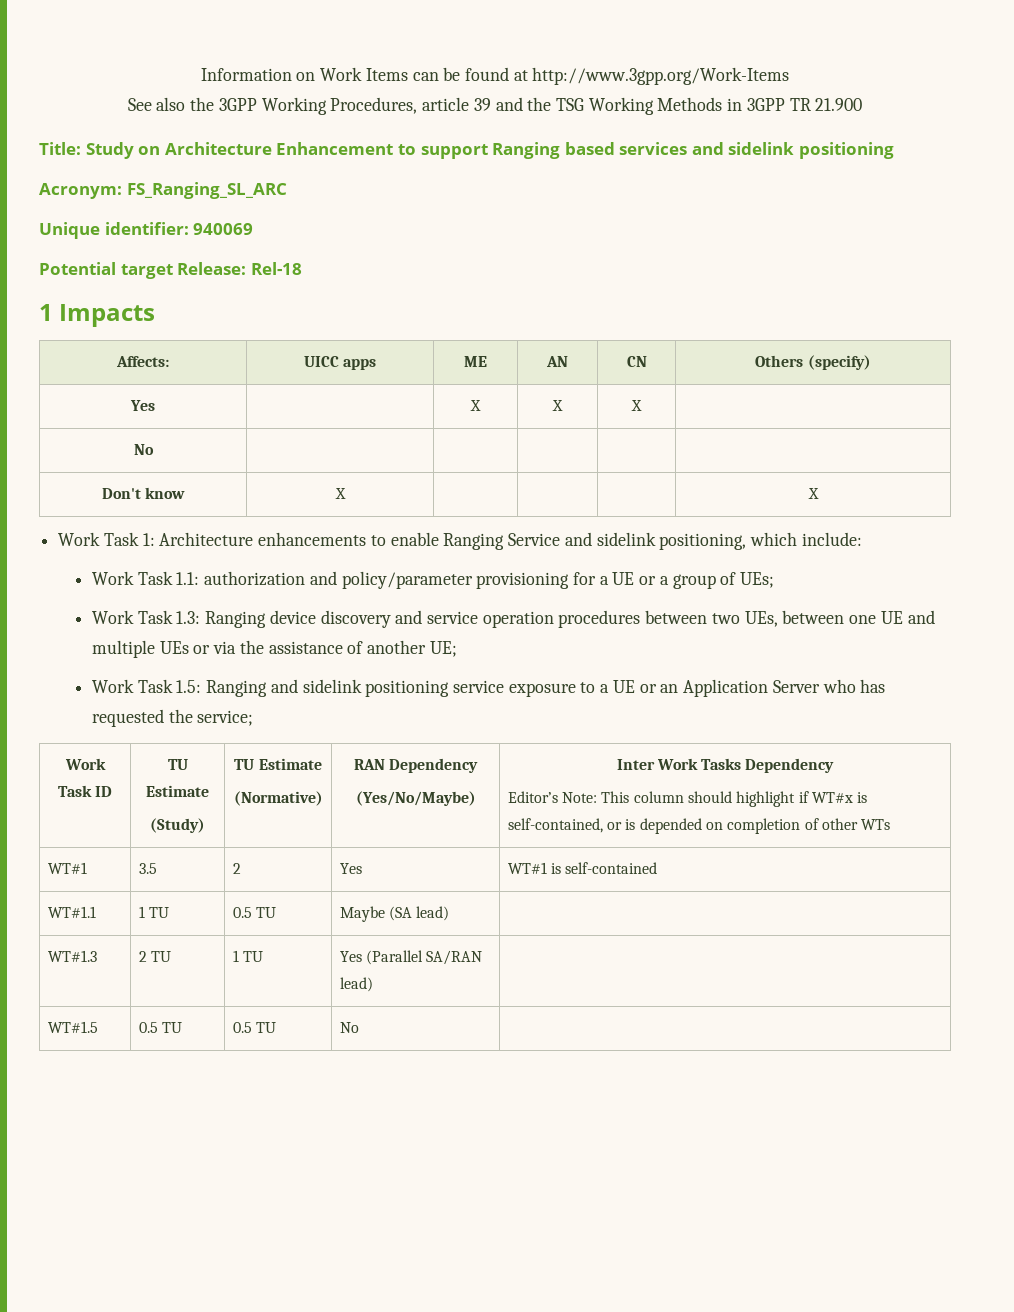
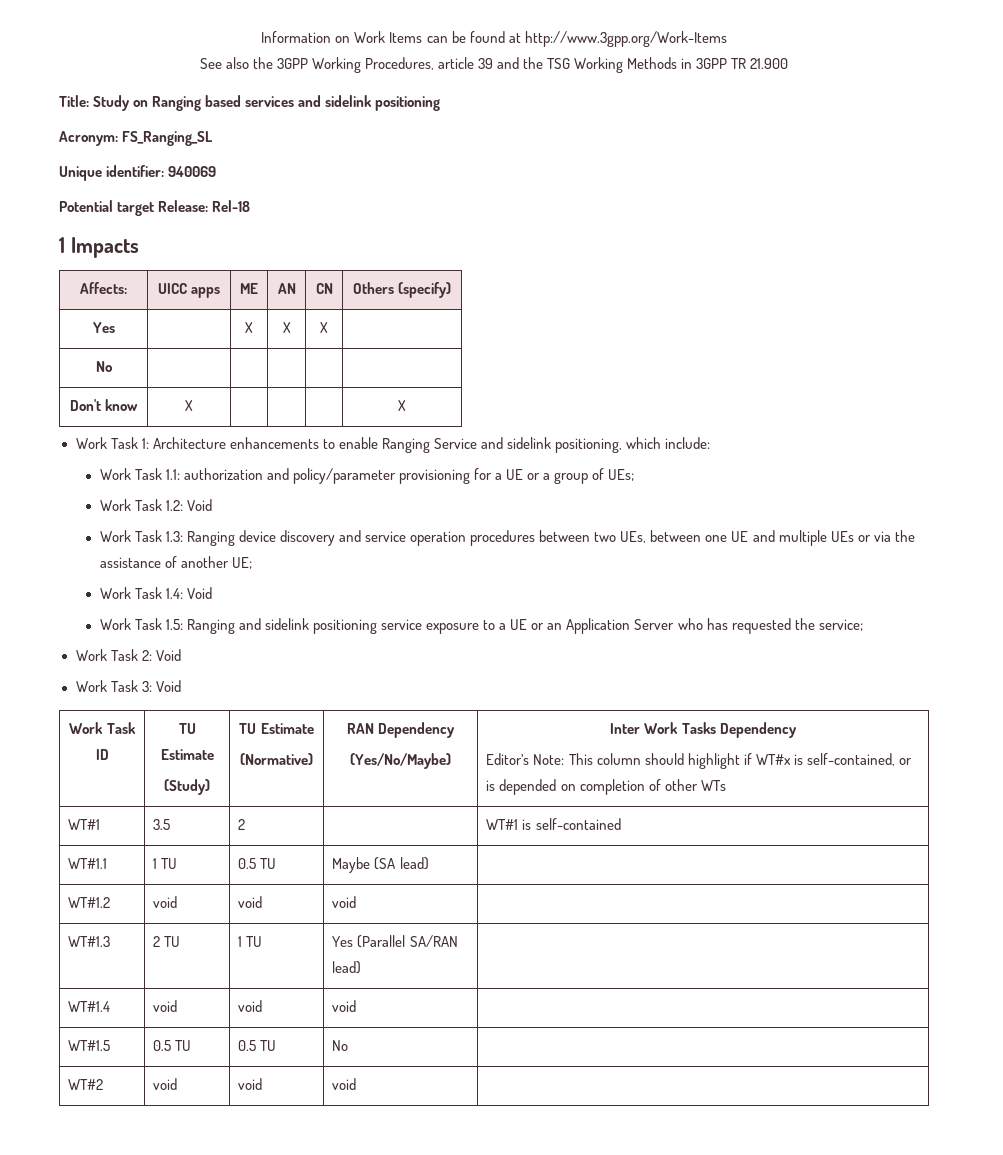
[164,142,488,159] Architecture Enhancement to support -> (149, 103) none
[126,182,287,199] FS_Ranging_SL_ARC -> [122,131,214,146] FS_Ranging_SL
(775, 580) none -> [99,499,212,511] // Work Task 1.2: Void
(457, 649) none -> [99,587,212,599] // Work Task 1.4: Void
(254, 718) none -> [75,649,181,661] [75,680,181,692] // Work Task 2: Void // Work Task 3: Void
[339,863,362,874] Yes -> (246, 824) none
(450, 913) none -> [68,897,111,908] [153,896,178,908] [238,896,263,908] [332,896,357,908] // WT#1.2 | void | void | void |
(373, 984) none -> [68,1001,111,1012] [153,1000,178,1012] [238,1000,263,1012] [332,1000,357,1012] // WT#1.4 | void | void | void |
(359, 1027) none -> [68,1079,104,1090] [153,1078,178,1090] [238,1078,263,1090] [332,1078,357,1090] // WT#2 | void | void | void |

